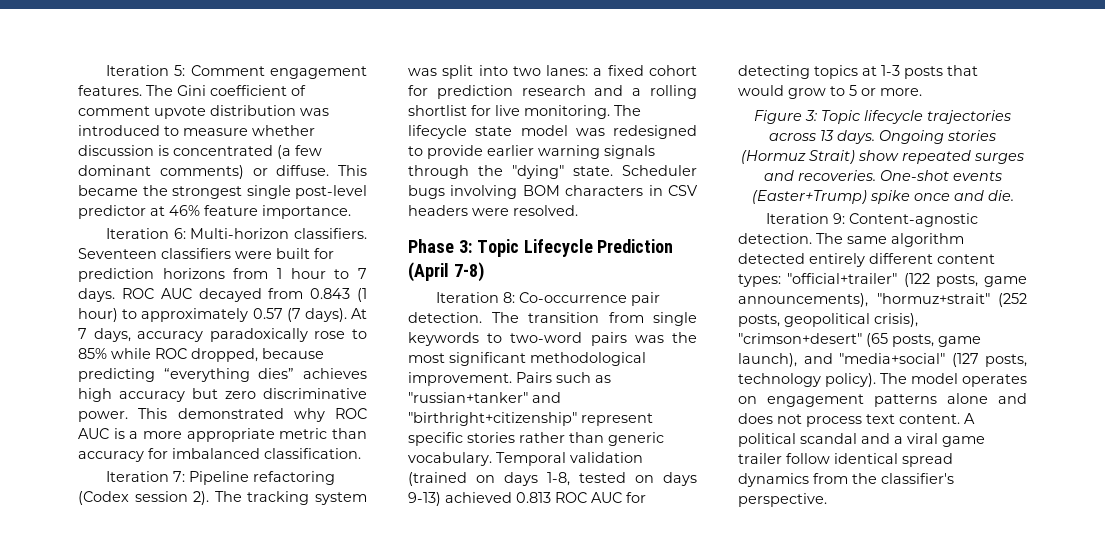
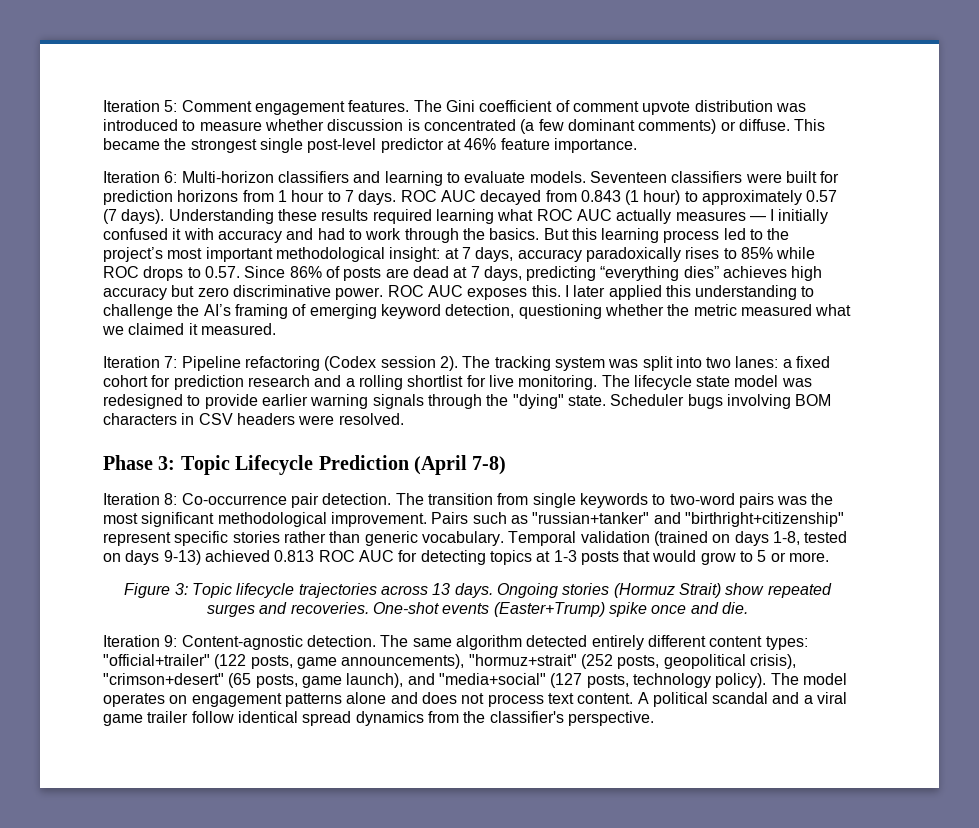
[294,228,367,239] classifiers. -> [277,171,586,186] classifiers and learning to evaluate models.
[350,308,367,319] At -> [168,209,829,224] [103,228,790,243] [103,247,459,262] Understanding these results required learning what ROC AUC actually measures — I initially confused it with accuracy and had to work through the basics. But this learning process led to the project’s most important methodological insight: at
[314,331,346,339] rose -> [685,247,720,259] rises
[191,348,324,362] dropped, because -> [143,266,522,281] drops to 0.57. Since 86% of posts are dead at 7 days,
[138,408,367,422] [78,428,367,442] [78,448,361,462] This demonstrated why ROC AUC is a more appropriate metric than accuracy for imbalanced classification. -> [387,285,815,300] [103,304,852,319] [102,323,276,335] ROC AUC exposes this. I later applied this understanding to challenge the AI’s framing of emerging keyword detection, questioning whether the metric measured what we claimed it measured.

